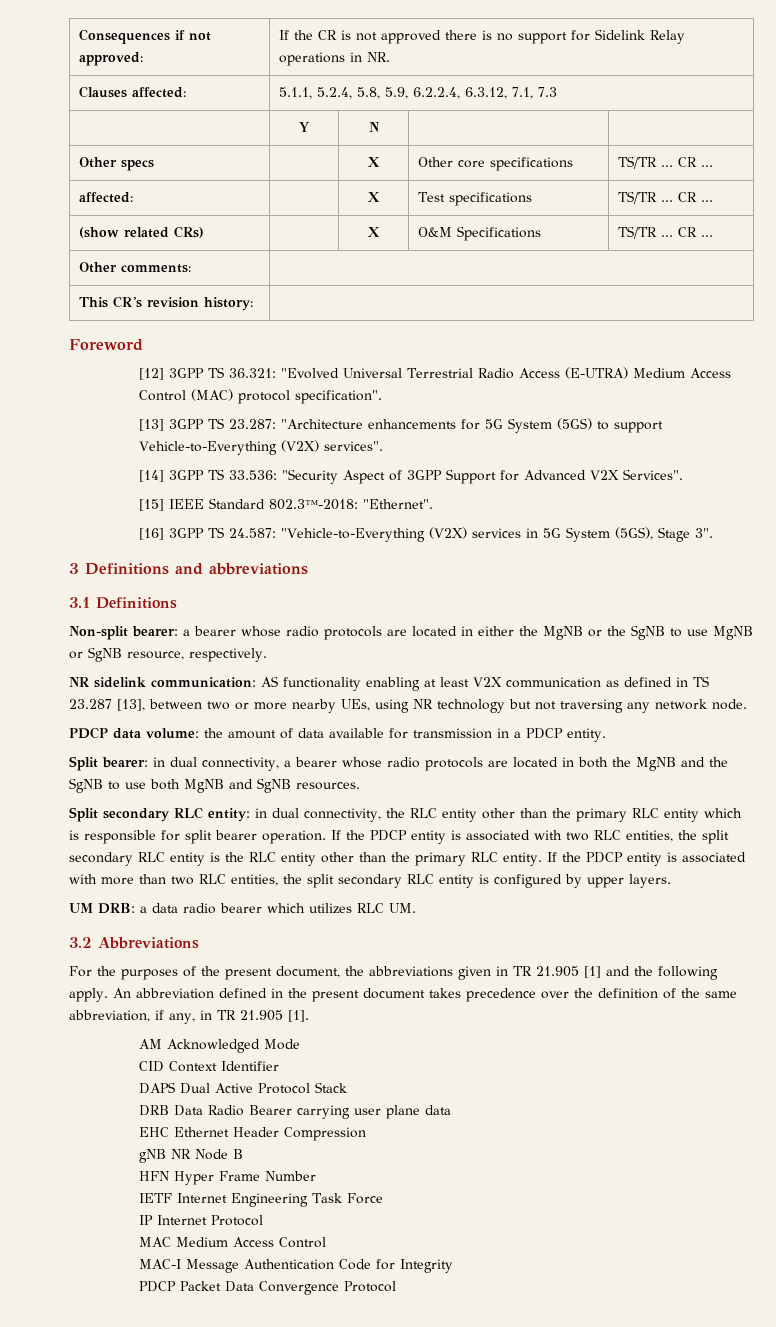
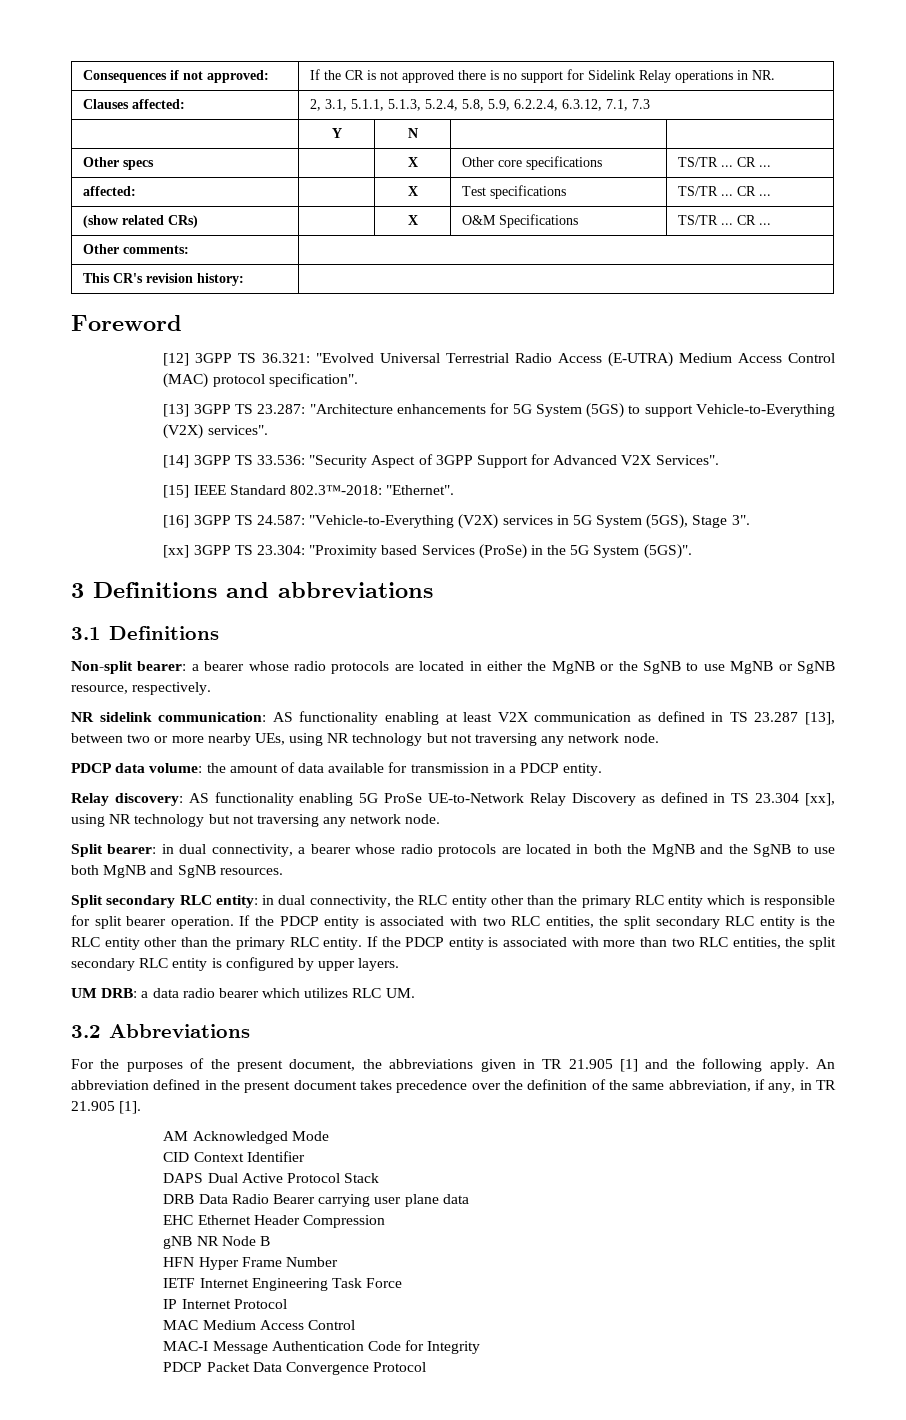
[279,87,313,99] 5.1.1, -> [309,99,421,111] 2, 3.1, 5.1.1, 5.1.3,
(714, 533) none -> [163,544,692,559] // [xx] 3GPP TS 23.304: "Proximity based Services (ProSe) in the 5G System (5GS)".
(606, 735) none -> [71,792,836,806] [71,814,441,827] // Relay discovery: AS functionality enabling 5G ProSe UE-to-Network Relay Discovery as defined in TS 23.304 [xx], using NR technology but not traversing any network node.

